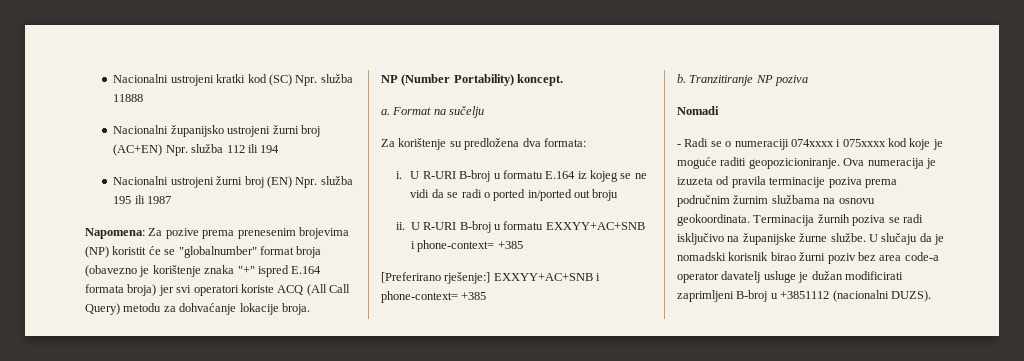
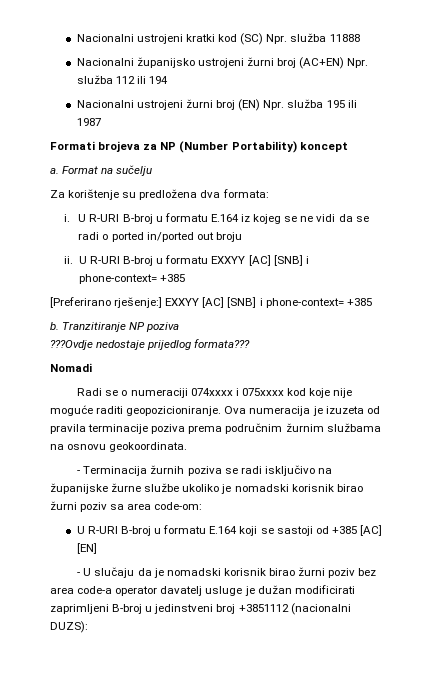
[85,227,349,239] [85,246,322,258] [85,265,322,277] [85,284,350,296] [85,303,310,315] Napomena: Za pozive prema prenesenim brojevima (NP) koristit će se "globalnumber" format broja (obavezno je korištenje znaka "+" ispred E.164 formata broja) jer svi operatori koriste ACQ (All Call Query) metodu za dohvaćanje lokacije broja. // -> [50,141,158,152] Formati brojeva za
[517,74,564,86] koncept. -> [299,142,348,152] koncept
[545,222,645,230] EXXYY+AC+SNB -> [211,255,303,266] EXXYY [AC] [SNB]
[493,273,593,281] EXXYY+AC+SNB -> [165,297,257,308] EXXYY [AC] [SNB]
(809, 80) none -> [50,339,251,350] // ???Ovdje nedostaje prijedlog formata???
[677,144,681,147] - -> (92, 367) none
[932,139,943,150] je -> [333,388,353,398] nije
(750, 220) none -> [77,470,81,474] // -
[830,233,866,242] službe. -> [144,483,363,494] [50,501,203,512] [76,525,382,536] [76,543,97,554] [77,572,81,576] službe ukoliko je nomadski korisnik birao žurni poziv sa area code-om: // U R-URI B-broj u formatu E.164 koji se sastoji od +385 [AC] [EN] // -
(778, 296) none -> [154,604,236,614] jedinstveni broj
[890,290,931,302] DUZS). -> [50,621,88,633] DUZS):

